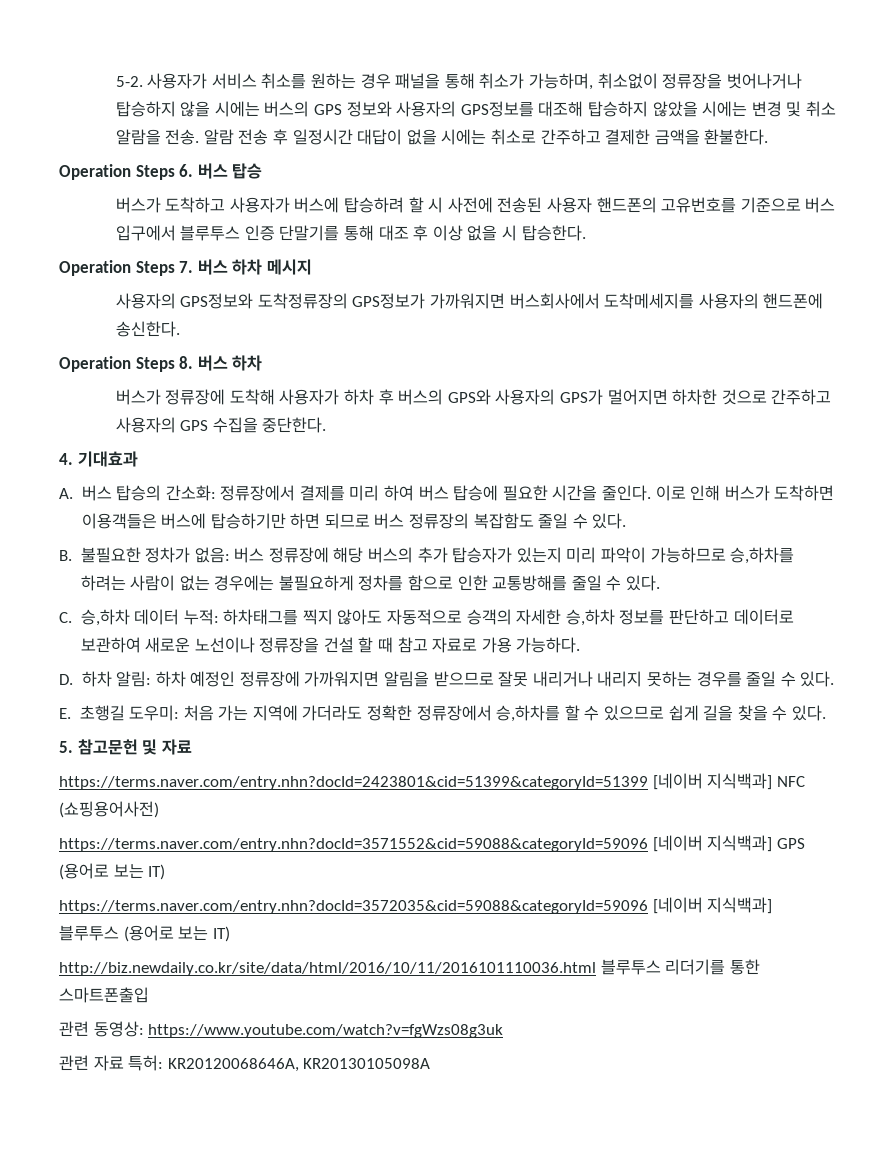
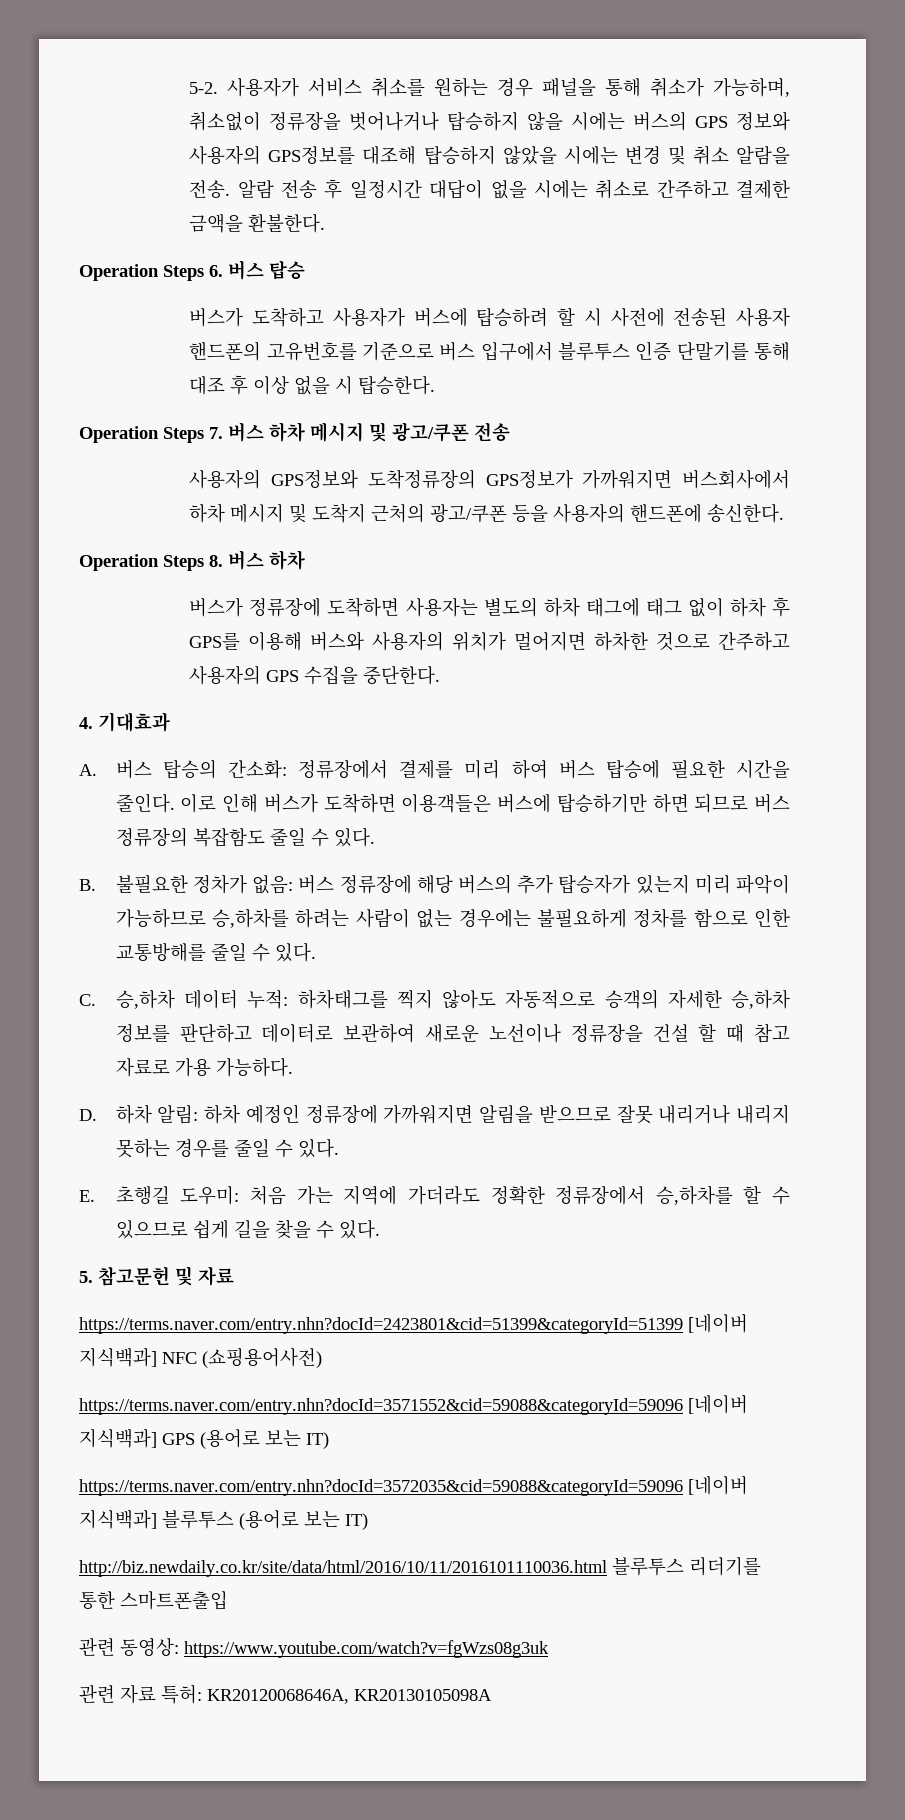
(312, 267) none -> [369,422,510,442] 및 광고/쿠폰 전송
[604,293,695,309] 도착메세지를 -> [189,503,549,523] 하차 메시지 및 도착지 근처의 광고/쿠폰 등을
[229,389,603,405] 도착해 사용자가 하차 후 버스의 GPS와 사용자의 GPS가 -> [327,597,791,617] [189,631,507,651] 도착하면 사용자는 별도의 하차 태그에 태그 없이 하차 후 GPS를 이용해 버스와 사용자의 위치가

